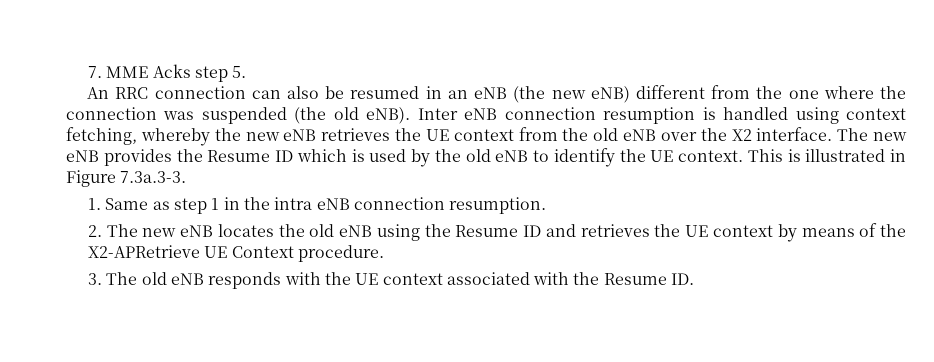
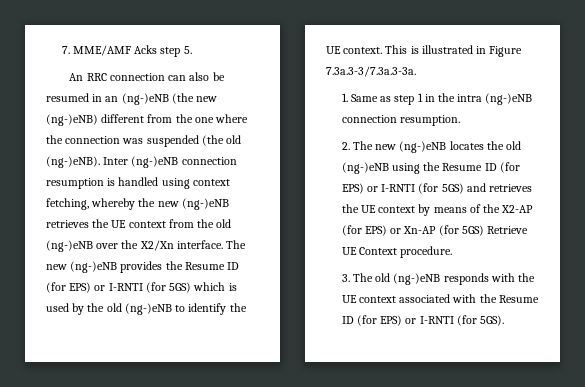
[106,66,149,78] MME -> [72,45,131,56] MME/AMF
[474,87,508,99] eNB -> [121,93,169,105] (ng-)eNB
[590,86,630,103] eNB) -> [46,114,98,126] (ng-)eNB)
[366,107,498,124] eNB). Inter eNB -> [46,156,179,168] (ng-)eNB). Inter (ng-)eNB
[283,129,317,141] eNB -> [181,198,229,210] (ng-)eNB
[623,129,656,141] eNB -> [46,240,93,252] (ng-)eNB
[731,129,752,141] X2 -> [139,240,174,251] X2/Xn
[66,150,99,162] eNB -> [70,261,118,273] (ng-)eNB
(293, 156) none -> [46,282,192,293] (for EPS) or I-RNTI (for 5GS)
[495,150,529,162] eNB -> [124,303,172,315] (ng-)eNB
[120,171,187,183] 7.3a.3-3. -> [326,66,416,77] 7.3a.3-3/7.3a.3-3a.
[316,198,350,210] eNB -> [485,93,533,105] (ng-)eNB
[180,225,214,237] eNB -> [399,141,447,153] (ng-)eNB
[339,225,373,237] eNB -> [341,162,389,174] (ng-)eNB
(542, 231) none -> [499,162,520,173] [341,183,464,194] (for EPS) or I-RNTI (for 5GS)
[87,245,200,258] X2-APRetrieve -> [501,205,534,213] [341,225,528,236] X2-AP (for EPS) or Xn-AP (for 5GS) Retrieve
[170,273,204,285] eNB -> [393,273,441,285] (ng-)eNB
[671,273,695,285] ID. -> [341,315,504,326] ID (for EPS) or I-RNTI (for 5GS).

